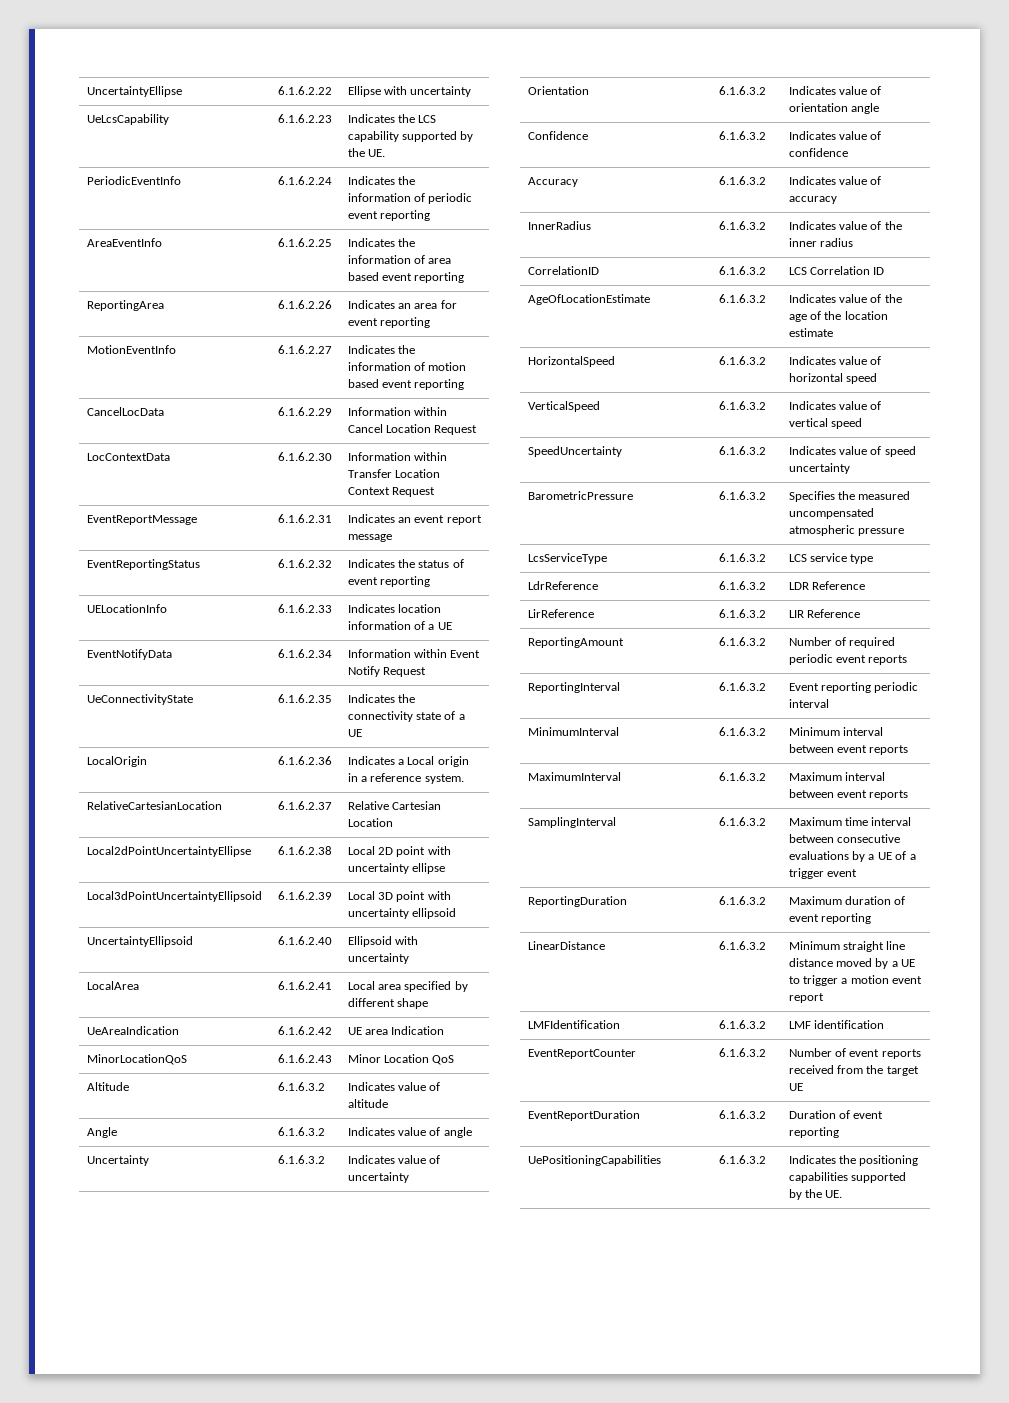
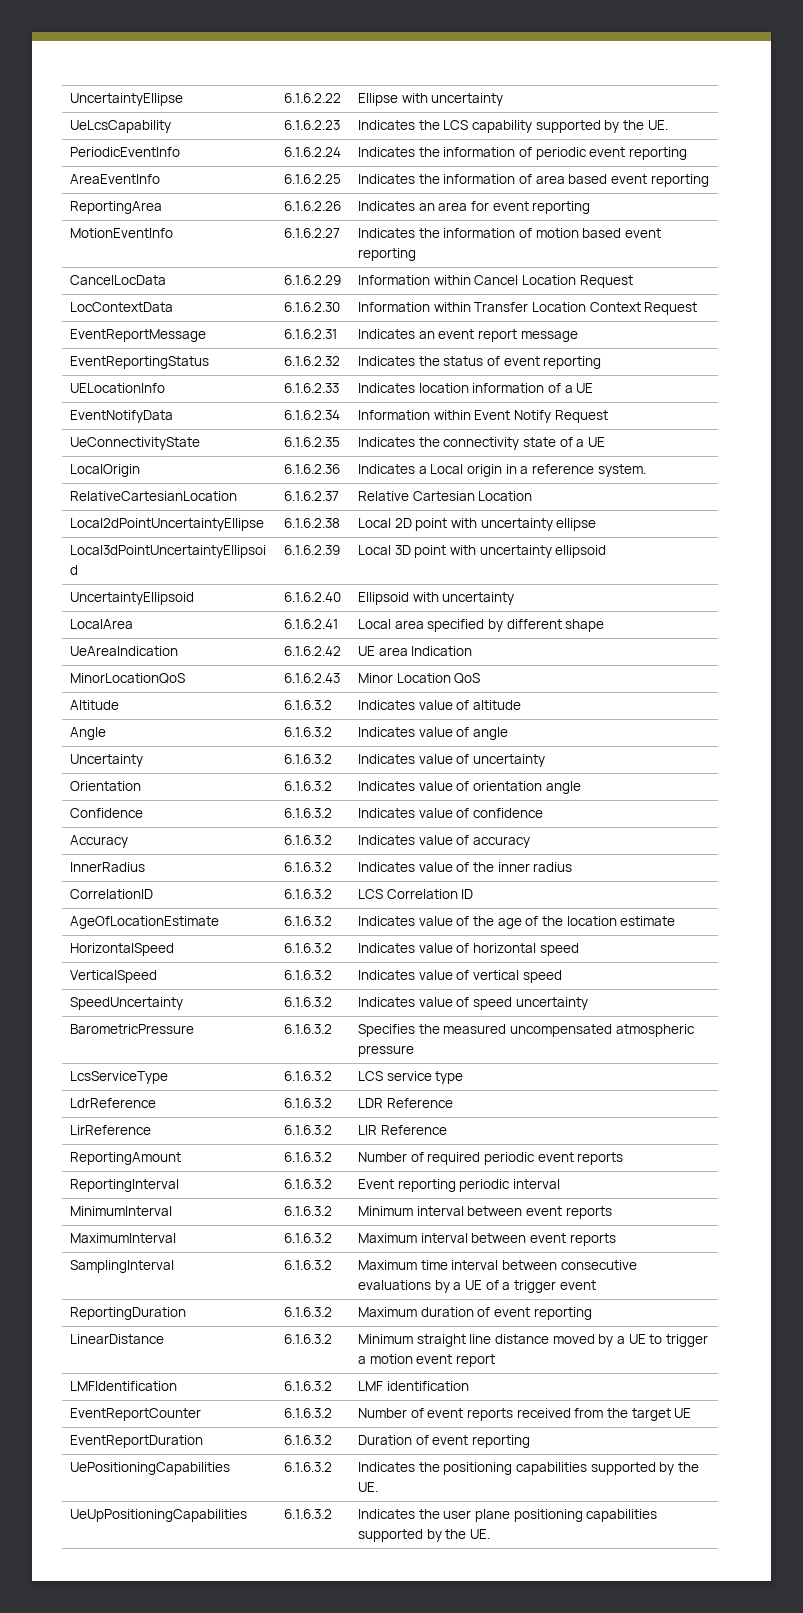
(843, 1194) none -> [69,1509,247,1522] [283,1509,332,1519] [357,1509,658,1522] [357,1529,490,1542] // UeUpPositioningCapabilities | 6.1.6.3.2 | Indicates the user plane positioning capabilities supported by the UE.

